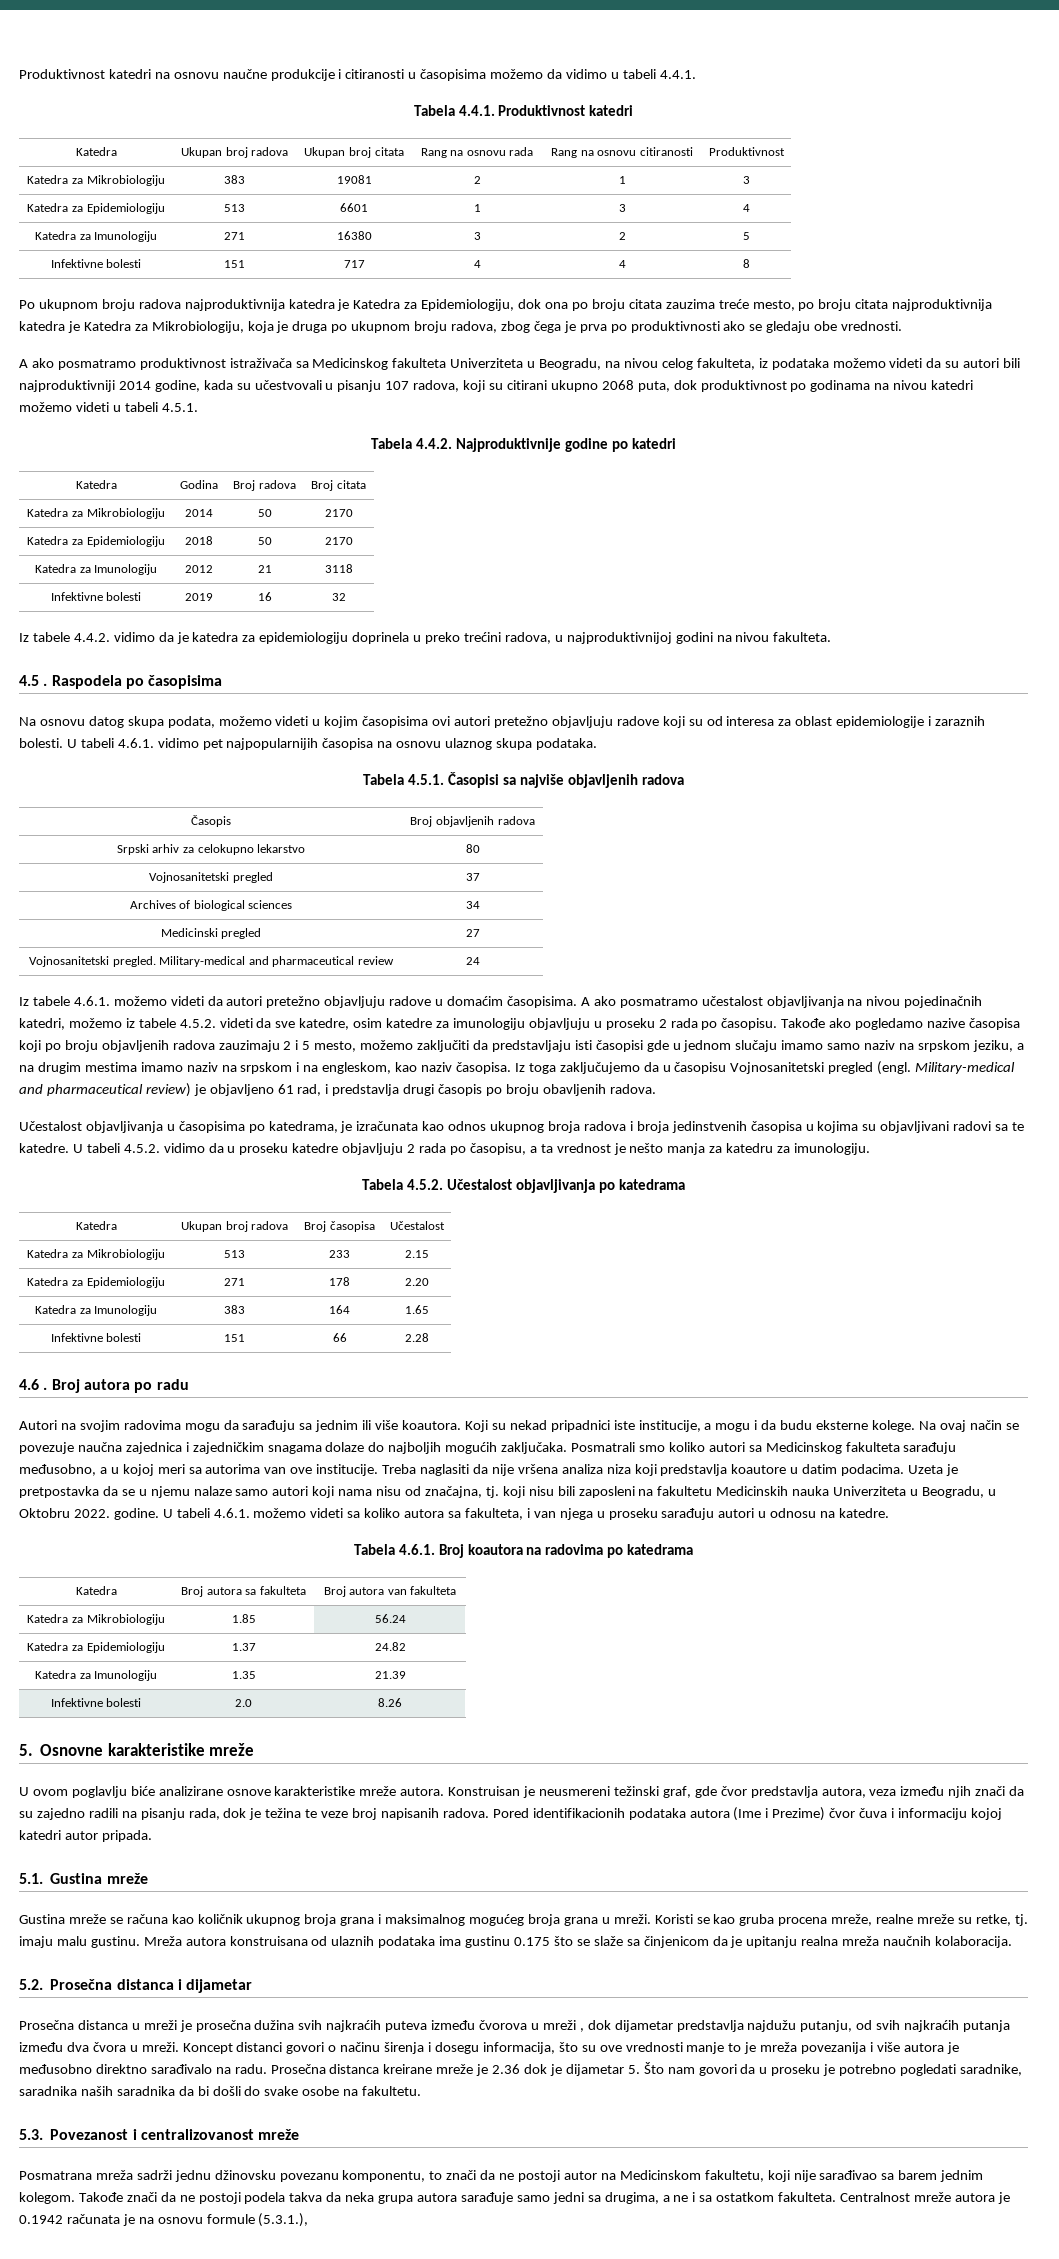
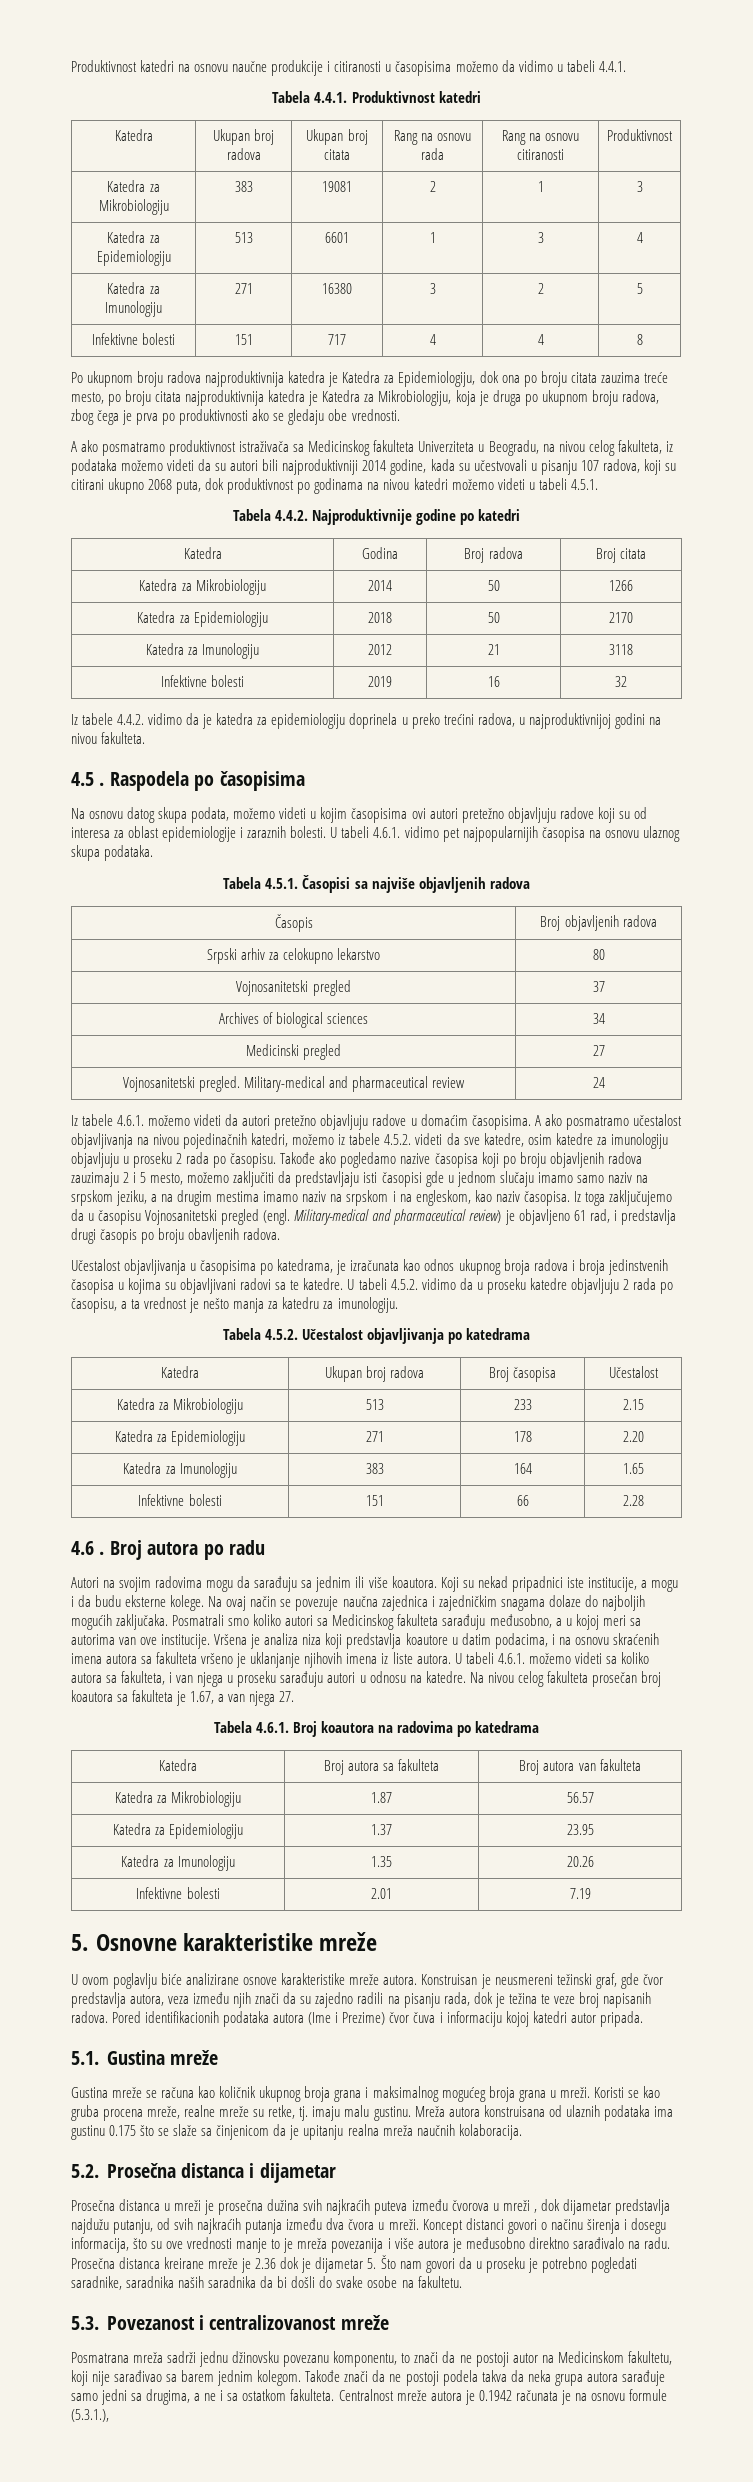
[324,509,353,517] 2170 -> [609,580,633,591] 1266
[382,1464,558,1476] Treba naglasiti da nije vršena -> [214,1634,261,1649] Vršena je
[841,1464,958,1476] [19,1486,996,1498] [19,1508,159,1520] podacima. Uzeta je pretpostavka da se u njemu nalaze samo autori koji nama nisu od značajna, tj. koji nisu bili zaposleni na fakultetu Medicinskih nauka Univerziteta u Beogradu, u Oktobru 2022. godine. -> [494,1633,659,1649] [71,1652,451,1668] podacima, i na osnovu skraćenih imena autora sa fakulteta vršeno je uklanjanje njihovih imena iz liste autora.
(890, 1513) none -> [469,1671,661,1687] [71,1690,295,1706] Na nivou celog fakulteta prosečan broj koautora sa fakulteta je 1.67, a van njega 27.
[231,1614,256,1623] [374,1614,406,1623] 1.85 | 56.24 -> [371,1792,392,1803] [566,1792,594,1803] 1.87 | 56.57
[374,1642,406,1651] 24.82 -> [566,1824,594,1835] 23.95
[374,1671,406,1679] [50,1698,142,1707] [235,1699,252,1707] [378,1698,402,1707] 21.39 // Infektivne bolesti | 2.0 | 8.26 -> [566,1856,594,1867] [136,1887,220,1899] [371,1888,392,1899] [569,1888,591,1899] 20.26 // Infektivne bolesti | 2.01 | 7.19

